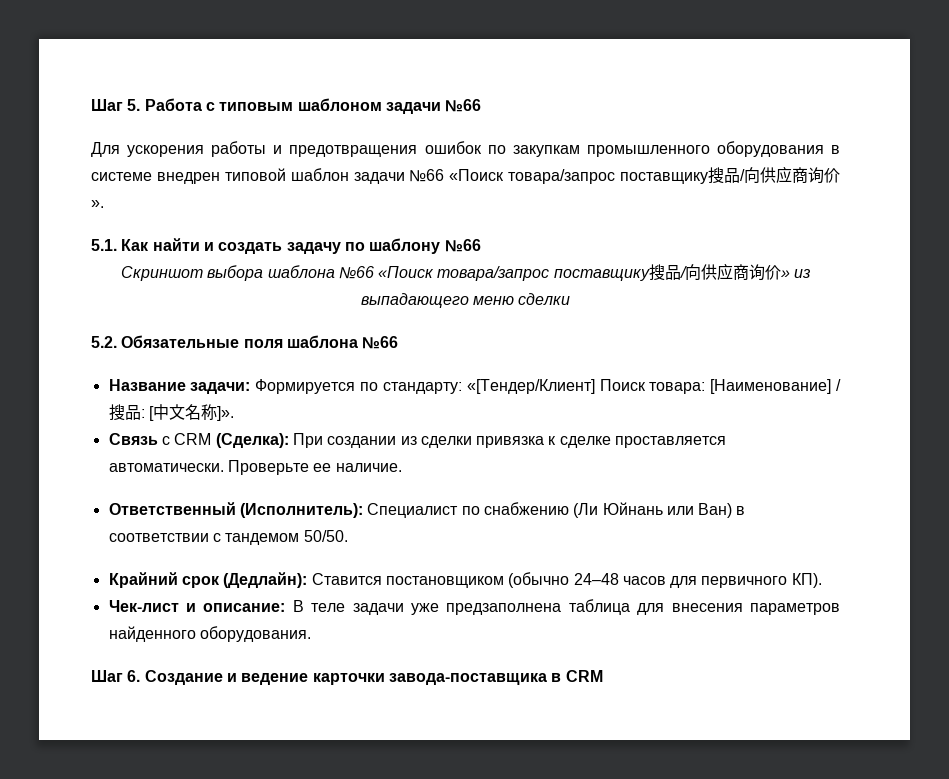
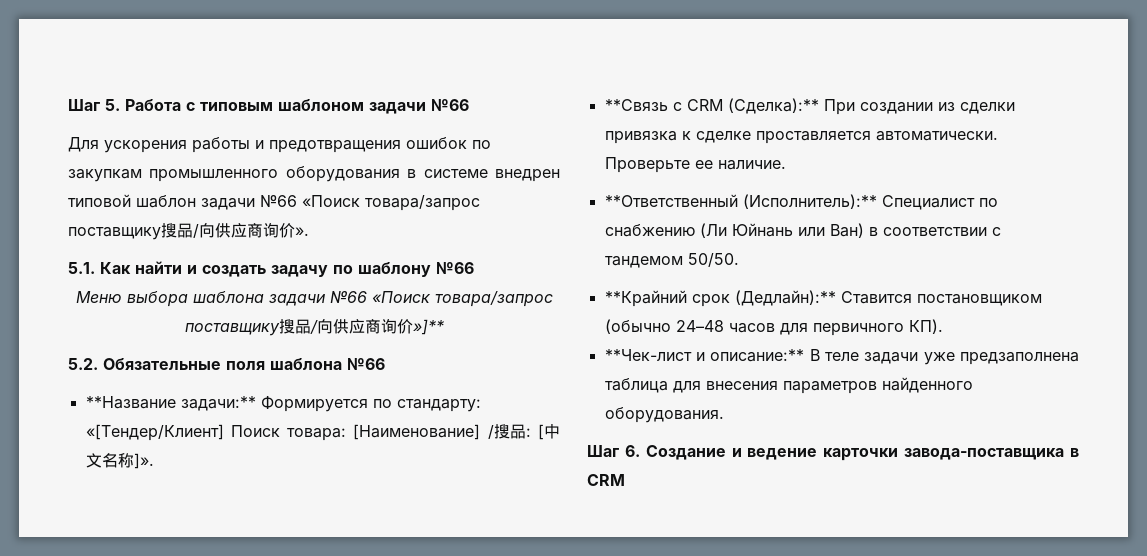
[120,266,203,281] Скриншот -> [75,291,122,303] Меню
[338,263,811,281] [360,293,571,308] №66 «Поиск товара/запрос поставщику搜品/向供应商询价» из выпадающего меню сделки -> [268,291,553,307] [184,318,444,336] задачи №66 «Поиск товара/запрос поставщику搜品/向供应商询价»]**
[108,379,251,394] Название задачи: -> [85,396,256,411] **Название задачи:**
[108,433,158,445] Связь -> [604,99,668,111] **Связь
[215,433,289,448] (Сделка): -> [727,98,819,114] (Сделка):**
[108,502,363,518] Ответственный (Исполнитель): -> [604,194,877,209] **Ответственный (Исполнитель):**
[108,572,308,588] Крайний срок (Дедлайн): -> [604,290,836,307] **Крайний срок (Дедлайн):**
[108,600,286,612] Чек-лист и описание: -> [604,349,805,362] **Чек-лист и описание:**

